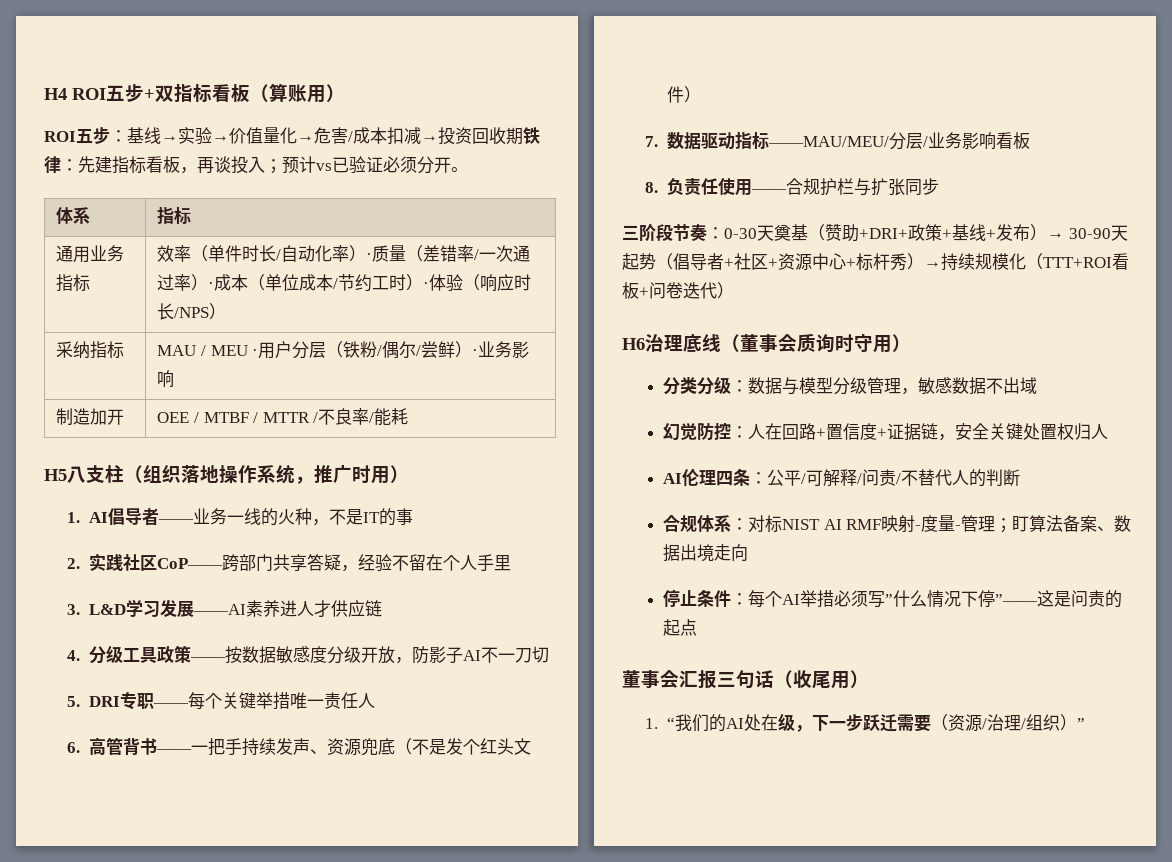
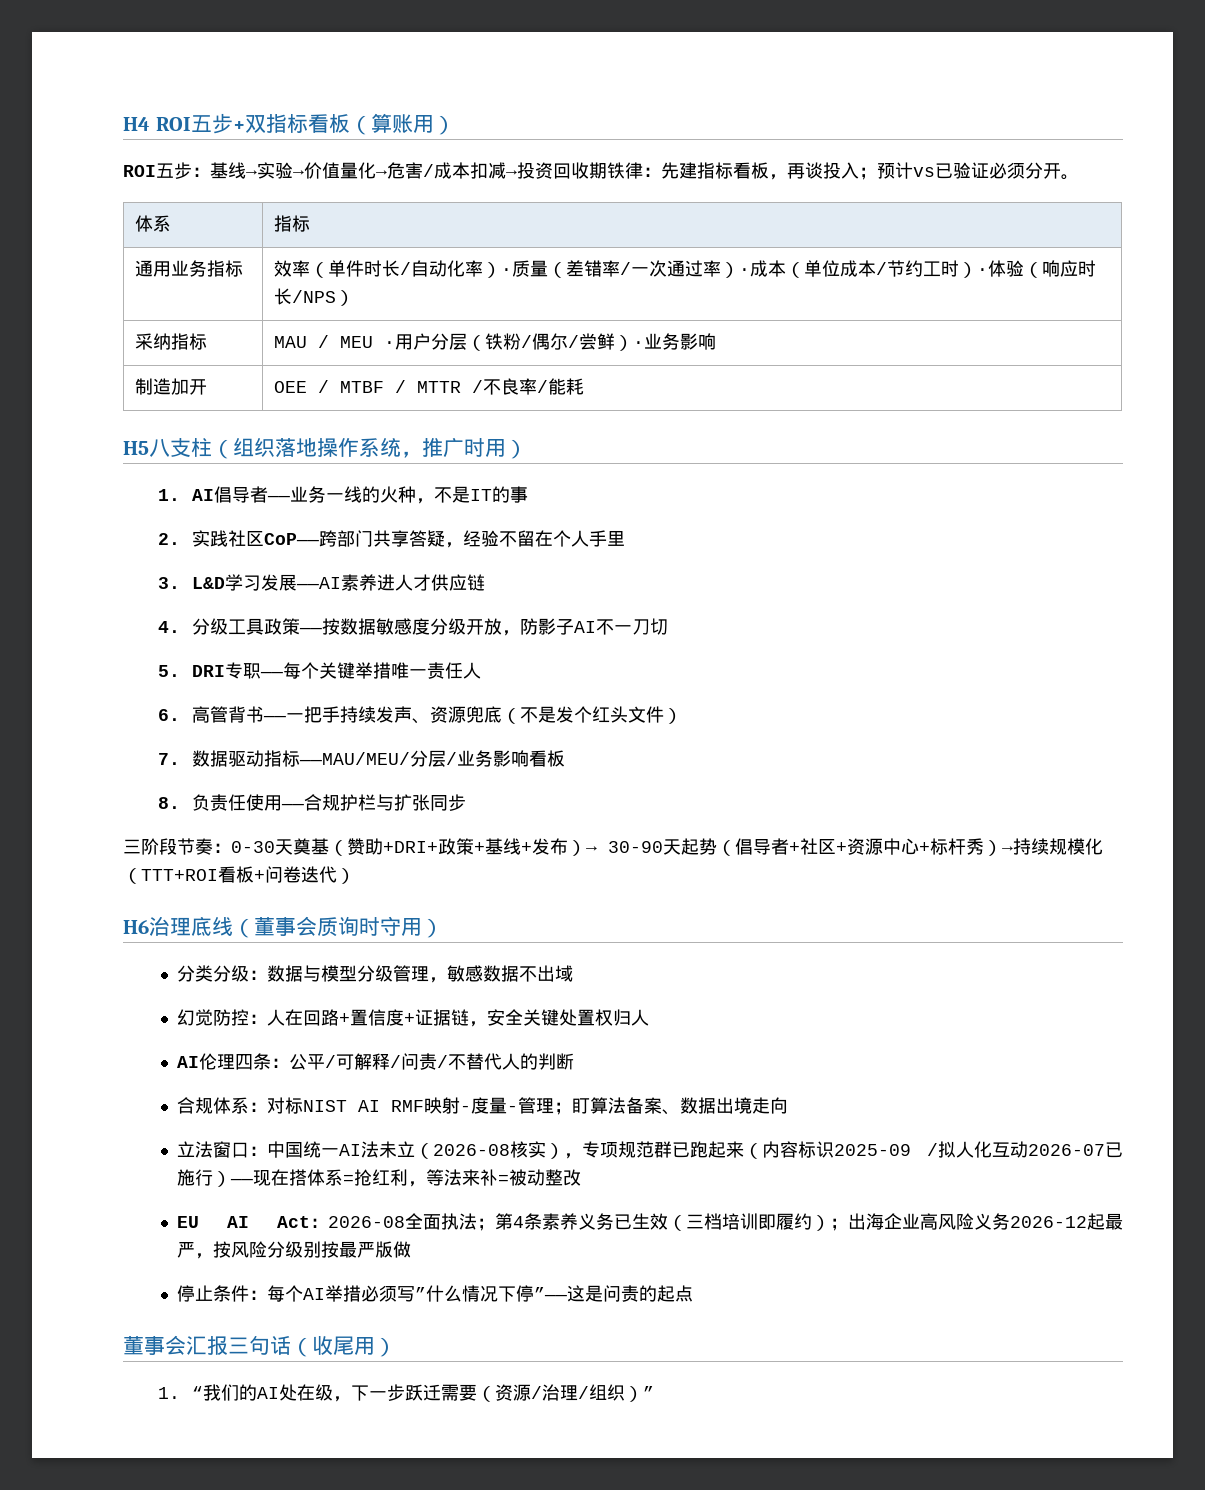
(749, 552) none -> [177,1141,1123,1159] [177,1169,582,1187] [177,1213,1123,1231] [177,1241,412,1259] // 立法窗口：中国统一AI法未立（2026-08核实），专项规范群已跑起来（内容标识2025-09 /拟人化互动2026-07已施行）——现在搭体系=抢红利，等法来补=被动整改 // EU AI Act：2026-08全面执法；第4条素养义务已生效（三档培训即履约）；出海企业高风险义务2026-12起最严，按风险分级别按最严版做

